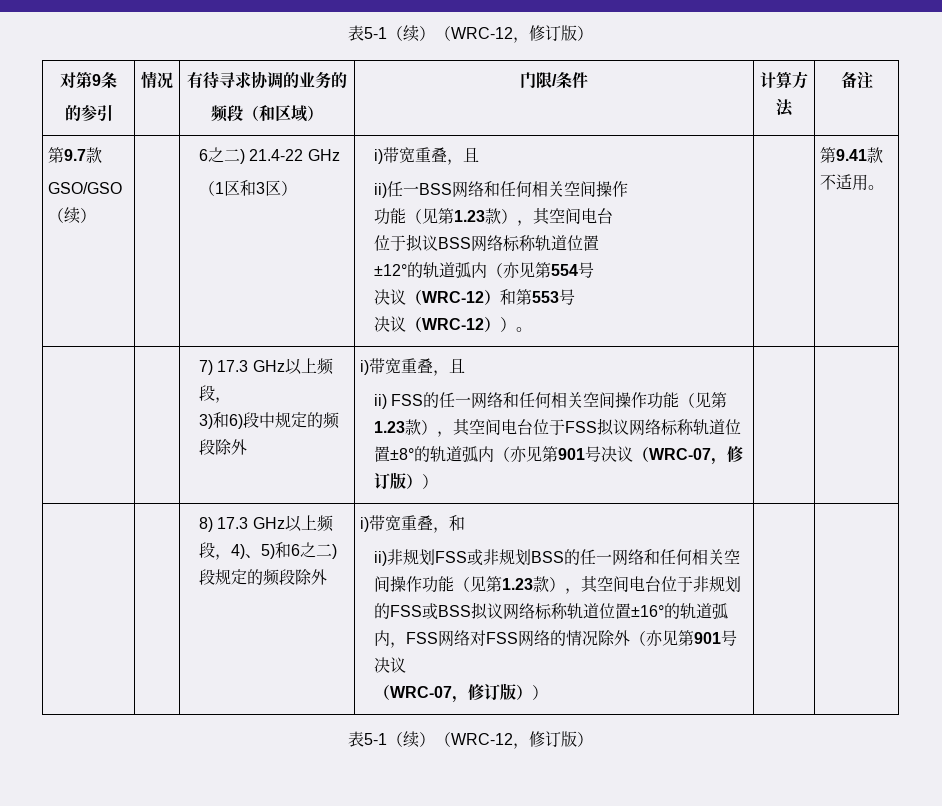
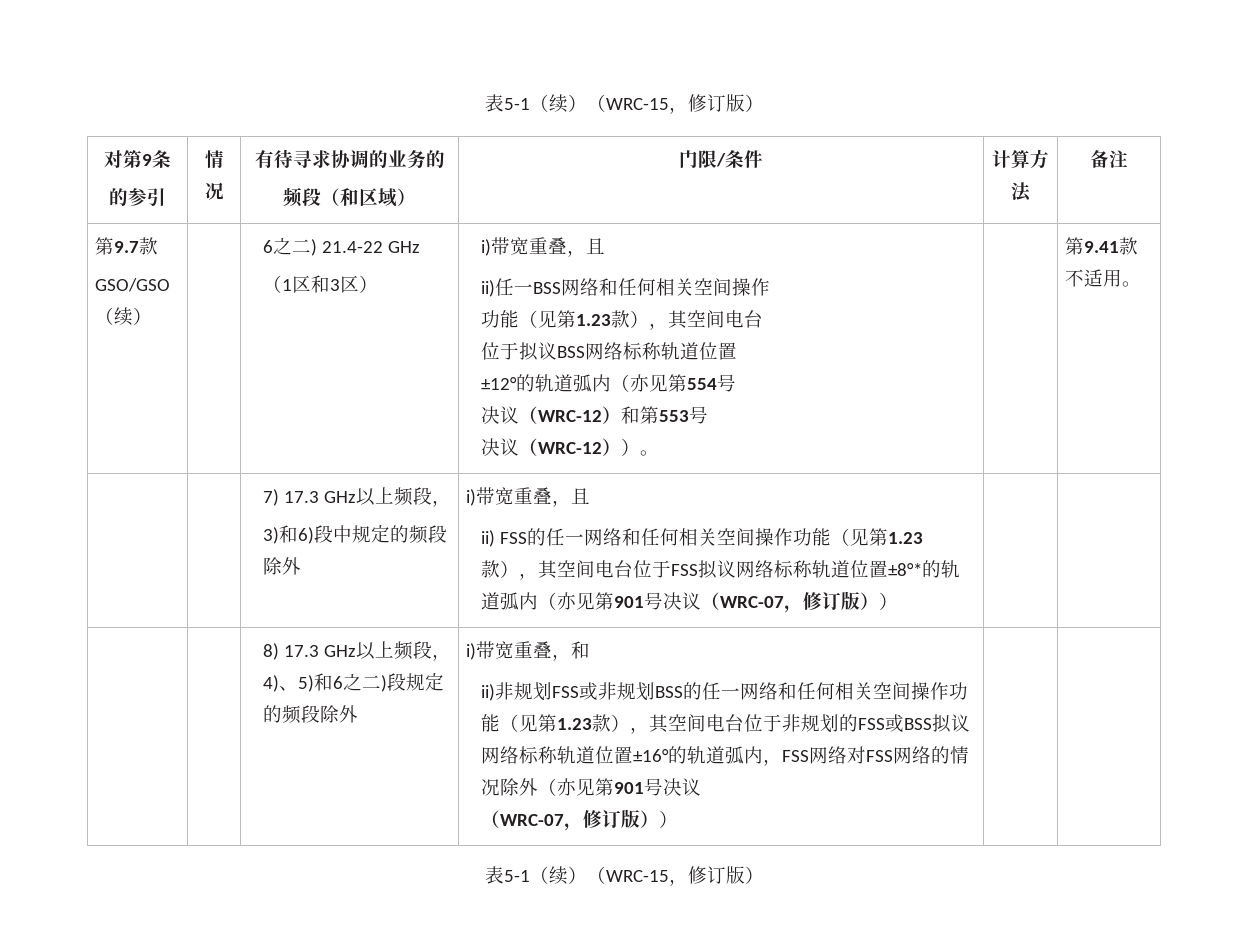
[348,25,513,42] 表5-1（续）（WRC-12 -> [484,94,669,113] 表5-1（续）（WRC-15
[390,448,415,460] ±8° -> [887,563,922,576] ±8°*
[451,733,513,745] WRC-12 -> [605,870,669,882] WRC-15

